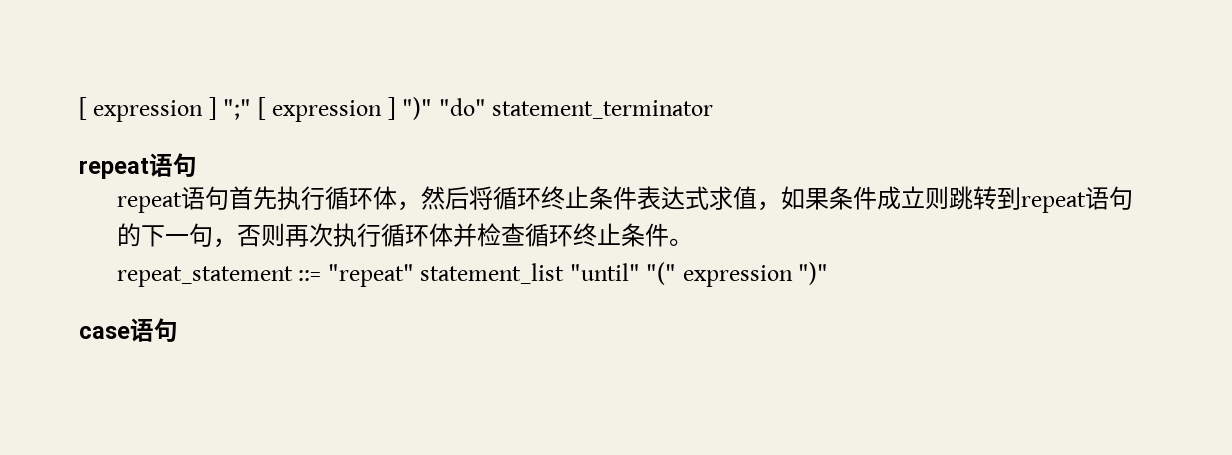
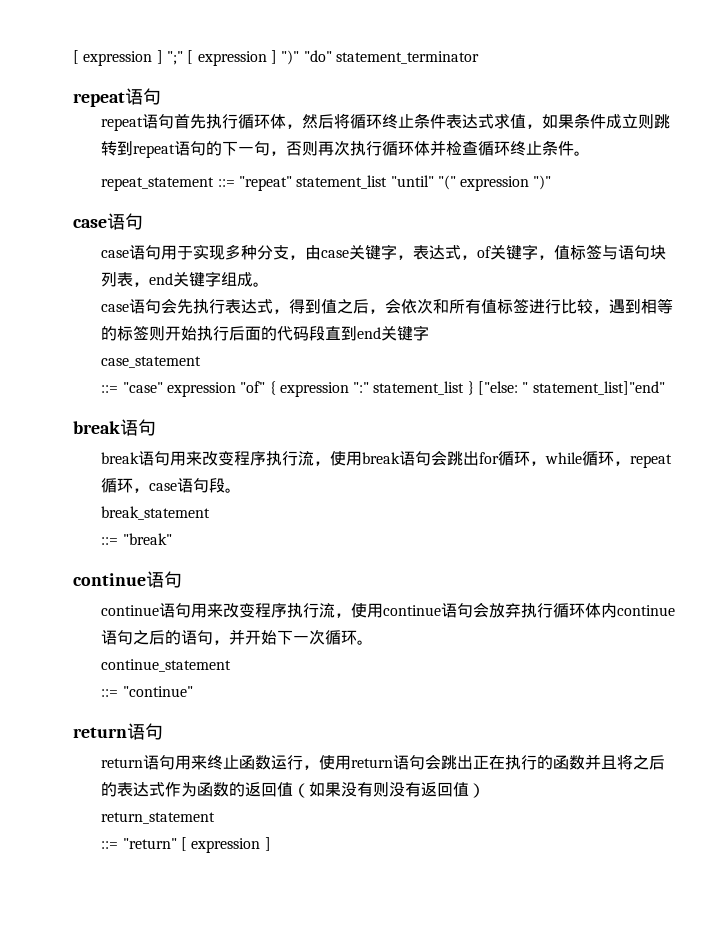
(178, 330) none -> [101,244,667,260] [101,271,270,287] [101,298,674,314] [101,325,430,341] [101,356,202,368] [101,381,665,397] [73,419,156,436] [101,450,673,468] [101,478,242,493] [101,506,211,520] [101,533,172,545] [73,571,182,588] [101,602,676,618] [101,629,374,645] [101,659,232,672] [101,686,193,697] [73,723,163,740] [101,754,666,770] [101,782,486,798] [101,812,216,824] [101,837,271,853] // case语句用于实现多种分支，由case关键字，表达式，of关键字，值标签与语句块列表，end关键字组成。 // case语句会先执行表达式，得到值之后，会依次和所有值标签进行比较，遇到相等的标签则开始执行后面的代码段直到end关键字 // case_statement // ::= "case" expression "of" { expression ":" statement_list } ["else: " statement_list]"end" // break语句 // break语句用来改变程序执行流，使用break语句会跳出for循环，while循环，repeat循环，case语句段。 // break_statement // ::= "break" // continue语句 // continue语句用来改变程序执行流，使用continue语句会放弃执行循环体内continue语句之后的语句，并开始下一次循环。 // continue_statement // ::= "continue" // return语句 // return语句用来终止函数运行，使用return语句会跳出正在执行的函数并且将之后的表达式作为函数的返回值（如果没有则没有返回值） // return_statement // ::= "return" [ expression ]

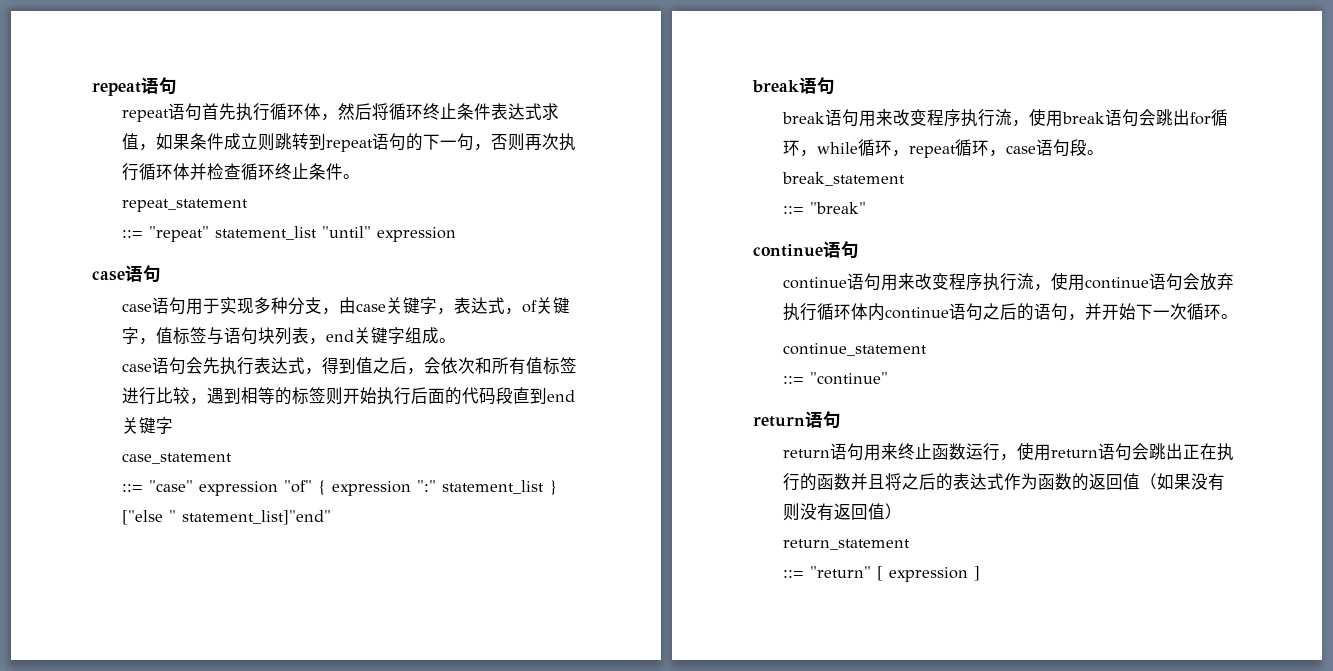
[73,50,479,66] [ expression ] ";" [ expression ] ")" "do" statement_terminator // -> (92, 89) none
(215, 184) none -> (248, 205) //
[437,175,552,191] "(" expression ")" -> [376,227,456,242] expression
[478,381,519,395] ["else: -> [121,510,163,525] ["else

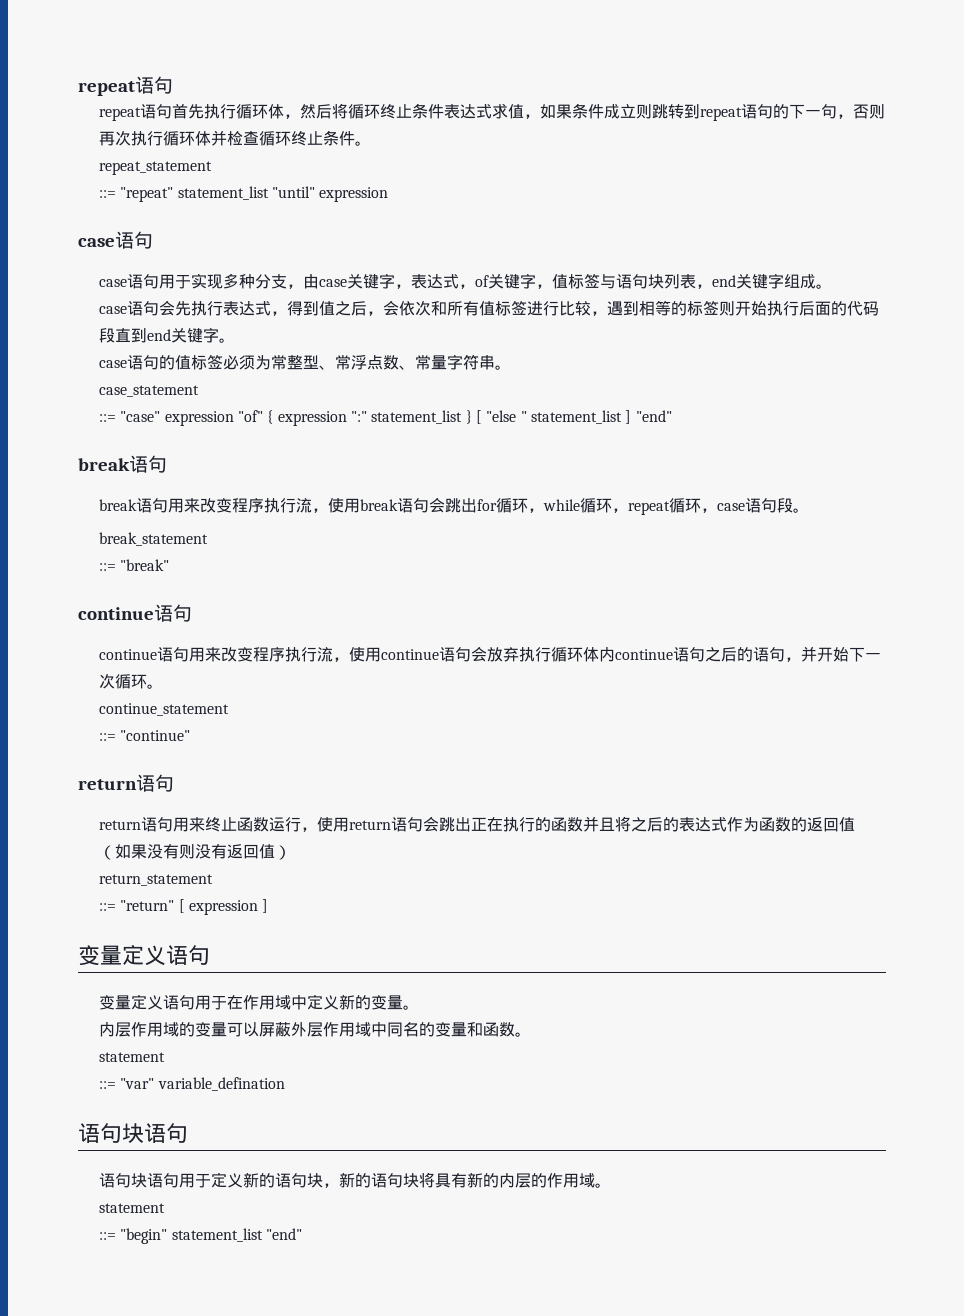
(173, 425) none -> [219,338,236,343] [99,354,512,370] 。 // case语句的值标签必须为常整型、常浮点数、常量字符串。
[121,510,331,525] ["else " statement_list]"end" -> [475,410,672,424] [ "else " statement_list ] "end"
(980, 573) none -> [78,945,210,966] [99,994,420,1010] [99,1022,532,1037] [99,1052,166,1062] [99,1077,285,1091] [78,1123,188,1143] [99,1172,612,1188] [99,1203,166,1213] [99,1228,303,1244] // 变量定义语句 // 变量定义语句用于在作用域中定义新的变量。 // 内层作用域的变量可以屏蔽外层作用域中同名的变量和函数。 // statement // ::= "var" variable_defination // 语句块语句 // 语句块语句用于定义新的语句块，新的语句块将具有新的内层的作用域。 // statement // ::= "begin" statement_list "end"

